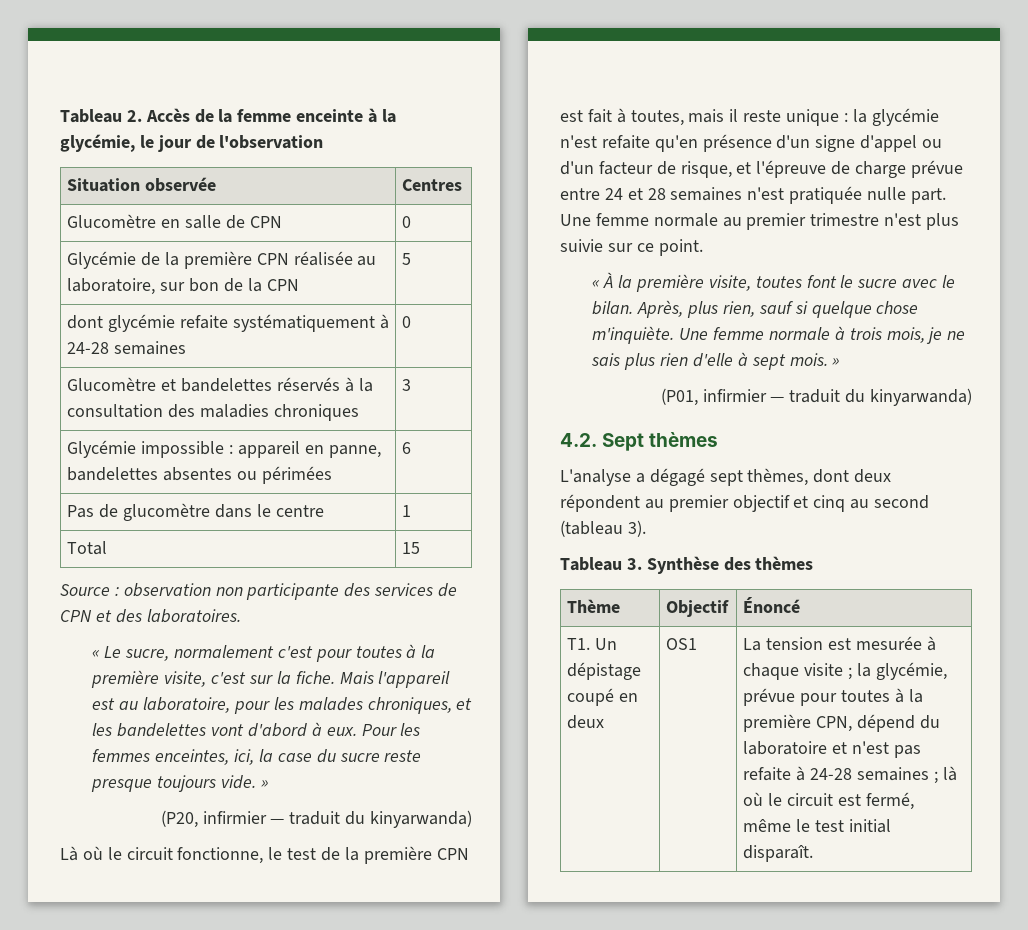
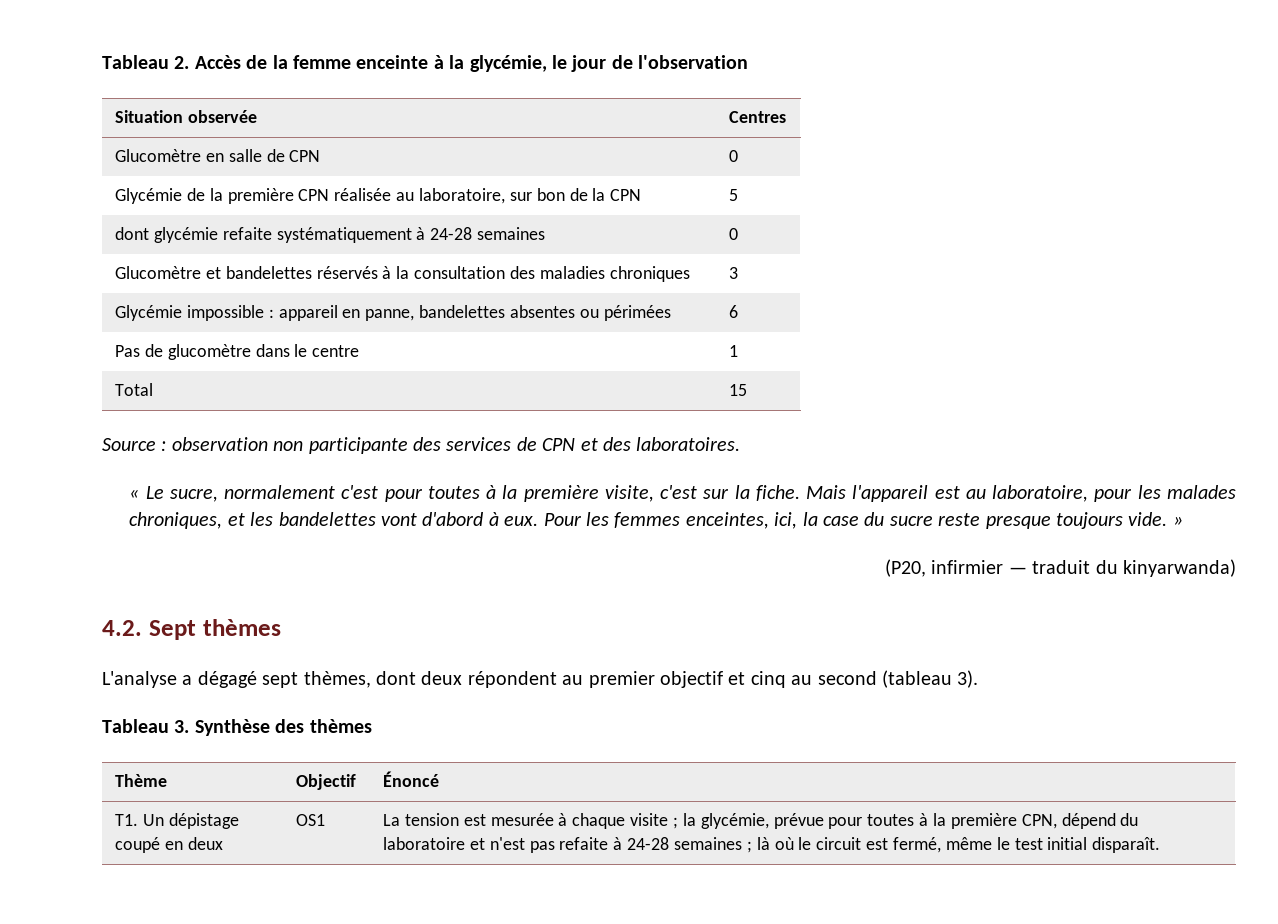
[60,846,469,864] [560,108,939,126] [560,134,943,152] [560,160,963,178] [560,186,946,204] [560,213,960,230] [560,239,703,256] [592,272,956,292] [592,300,919,318] [592,326,966,344] [591,352,840,370] [660,388,972,406] // Là où le circuit fonctionne, le test de la première CPN est fait à toutes, mais il reste unique : la glycémie n'est refaite qu'en présence d'un signe d'appel ou d'un facteur de risque, et l'épreuve de charge prévue entre 24 et 28 semaines n'est pratiquée nulle part. Une femme normale au premier trimestre n'est plus suivie sur ce point. // « À la première visite, toutes font le sucre avec le bilan. Après, plus rien, sauf si quelque chose m'inquiète. Une femme normale à trois mois, je ne sais plus rien d'elle à sept mois. » // (P01, infirmier — traduit du kinyarwanda) -> (1236, 568) none

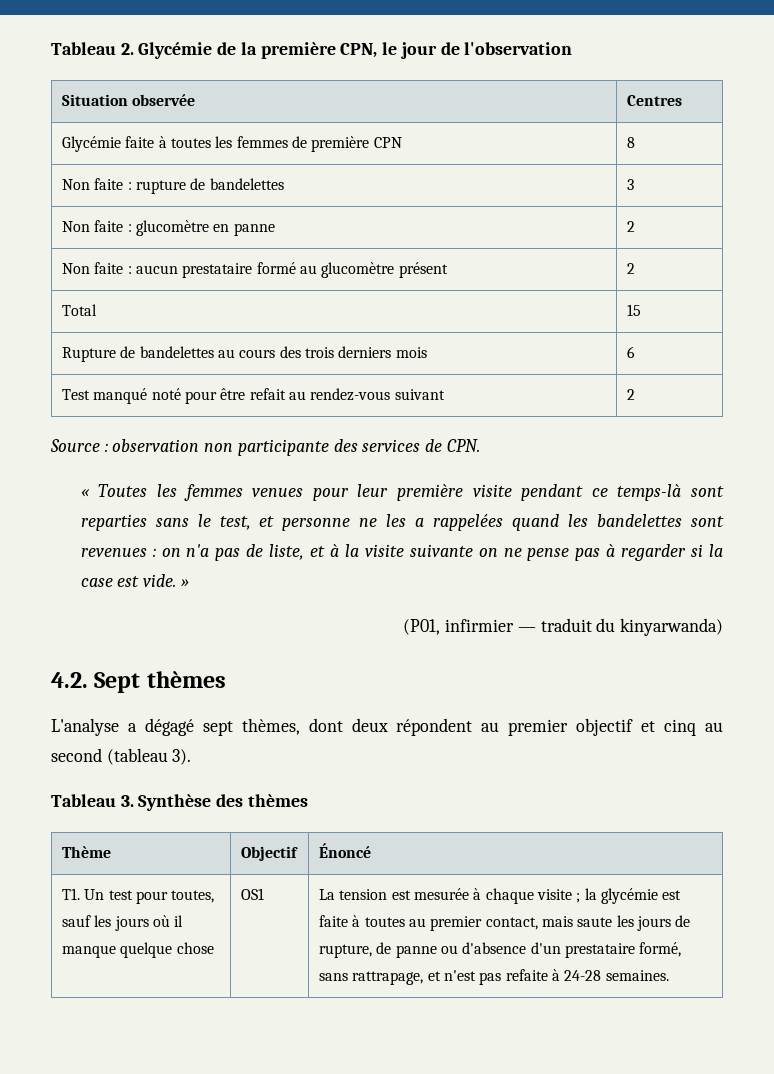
[194,55,547,72] Accès de la femme enceinte à la glycémie, -> [138,42,378,59] Glycémie de la première CPN,
[115,149,321,162] [729,150,739,162] [115,188,642,204] [729,189,739,201] [115,227,546,243] [729,228,739,240] [115,266,690,282] [729,267,739,279] [115,305,671,321] [729,305,739,318] [115,344,360,360] [729,345,739,357] [115,383,154,396] [729,384,748,396] Glucomètre en salle de CPN | 0 // Glycémie de la première CPN réalisée au laboratoire, sur bon de la CPN | 5 // dont glycémie refaite systématiquement à 24-28 semaines | 0 // Glucomètre et bandelettes réservés à la consultation des maladies chroniques | 3 // Glycémie impossible : appareil en panne, bandelettes absentes ou périmées | 6 // Pas de glucomètre dans le centre | 1 // Total | 15 -> [62,136,402,152] [627,137,636,148] [62,178,284,194] [627,179,635,190] [62,220,275,236] [627,221,636,232] [62,262,448,278] [627,263,636,274] [62,304,98,316] [627,304,642,316] [62,346,427,362] [627,346,636,358] [62,388,445,404] [627,389,636,400] Glycémie faite à toutes les femmes de première CPN | 8 // Non faite : rupture de bandelettes | 3 // Non faite : glucomètre en panne | 2 // Non faite : aucun prestataire formé au glucomètre présent | 2 // Total | 15 // Rupture de bandelettes au cours des trois derniers mois | 6 // Test manqué noté pour être refait au rendez-vous suivant | 2
[542,437,741,451] [129,485,1236,502] [129,512,1123,529] CPN et des laboratoires. // « Le sucre, normalement c'est pour toutes à la première visite, c'est sur la fiche. Mais l'appareil est au laboratoire, pour les malades chroniques, et les bandelettes vont d'abord à eux. Pour les femmes enceintes, ici, la case du sucre reste presque toujours -> [446,439,480,452] [80,484,724,501] [80,514,725,531] [80,544,723,561] [80,576,140,587] CPN. // « Toutes les femmes venues pour leur première visite pendant ce temps-là sont reparties sans le test, et personne ne les a rappelées quand les bandelettes sont revenues : on n'a pas de liste, et à la visite suivante on ne pense pas à regarder si la case est
[885,559,926,577] (P20, -> [403,619,441,635] (P01,
[168,813,239,829] [115,837,223,853] dépistage coupé en deux -> [108,890,215,904] [62,915,184,931] [62,942,214,958] test pour toutes, sauf les jours où il manque quelque chose
[700,813,1139,829] [383,837,466,850] glycémie, prévue pour toutes à la première CPN, dépend du laboratoire -> [601,888,682,904] [319,915,691,931] [319,942,682,958] [319,971,424,985] glycémie est faite à toutes au premier contact, mais saute les jours de rupture, de panne ou d'absence d'un prestataire formé, sans rattrapage,
[674,837,1161,853] semaines ; là où le circuit est fermé, même le test initial disparaît. -> [605,970,669,981] semaines.

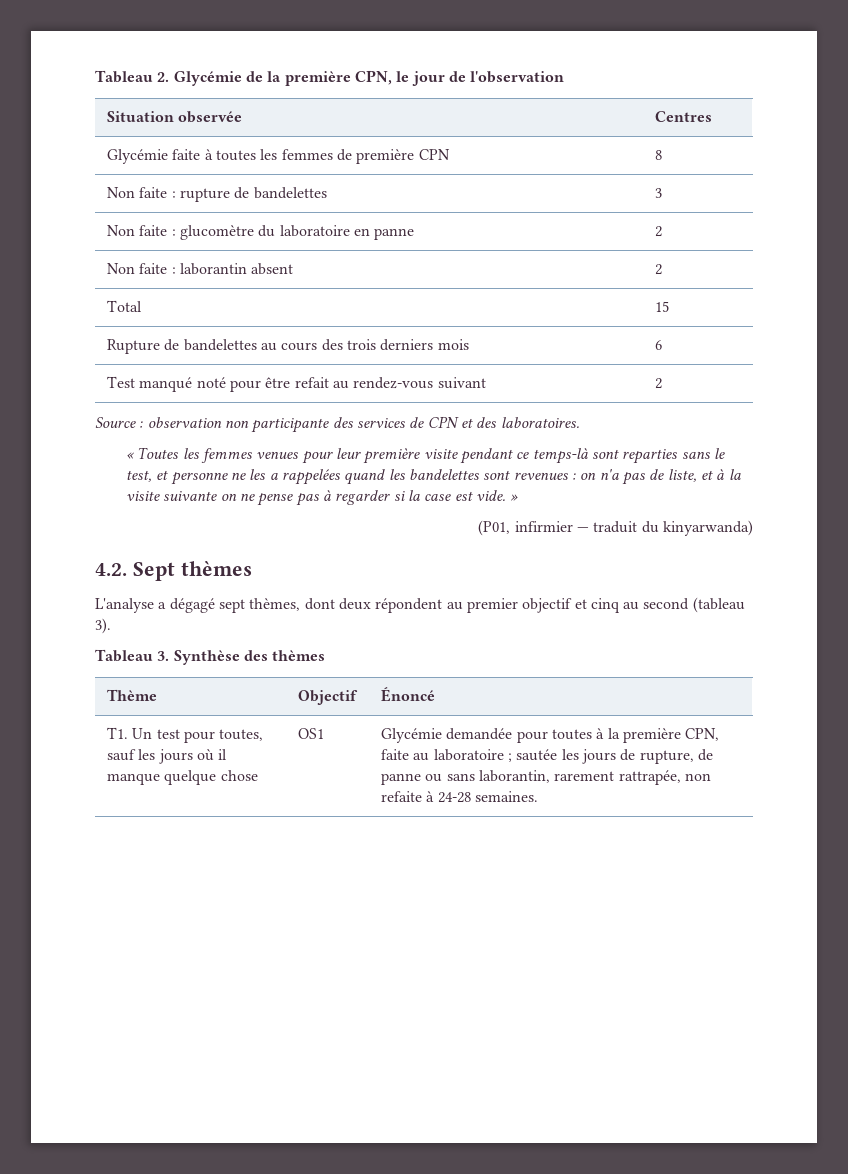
(210, 228) none -> [258,225,350,237] du laboratoire
[136,262,448,278] aucun prestataire formé au glucomètre présent -> [180,263,294,275] laborantin absent
[446,439,480,452] CPN. -> [427,416,580,428] CPN et des laboratoires.
[319,888,682,904] [319,915,613,931] La tension est mesurée à chaque visite ; la glycémie est faite à toutes au premier contact, mais saute -> [381,728,720,743] [381,749,558,762] Glycémie demandée pour toutes à la première CPN, faite au laboratoire ; sautée
[462,942,682,958] [319,970,502,985] d'absence d'un prestataire formé, sans rattrapage, et n'est pas -> [446,770,712,785] sans laborantin, rarement rattrapée, non

